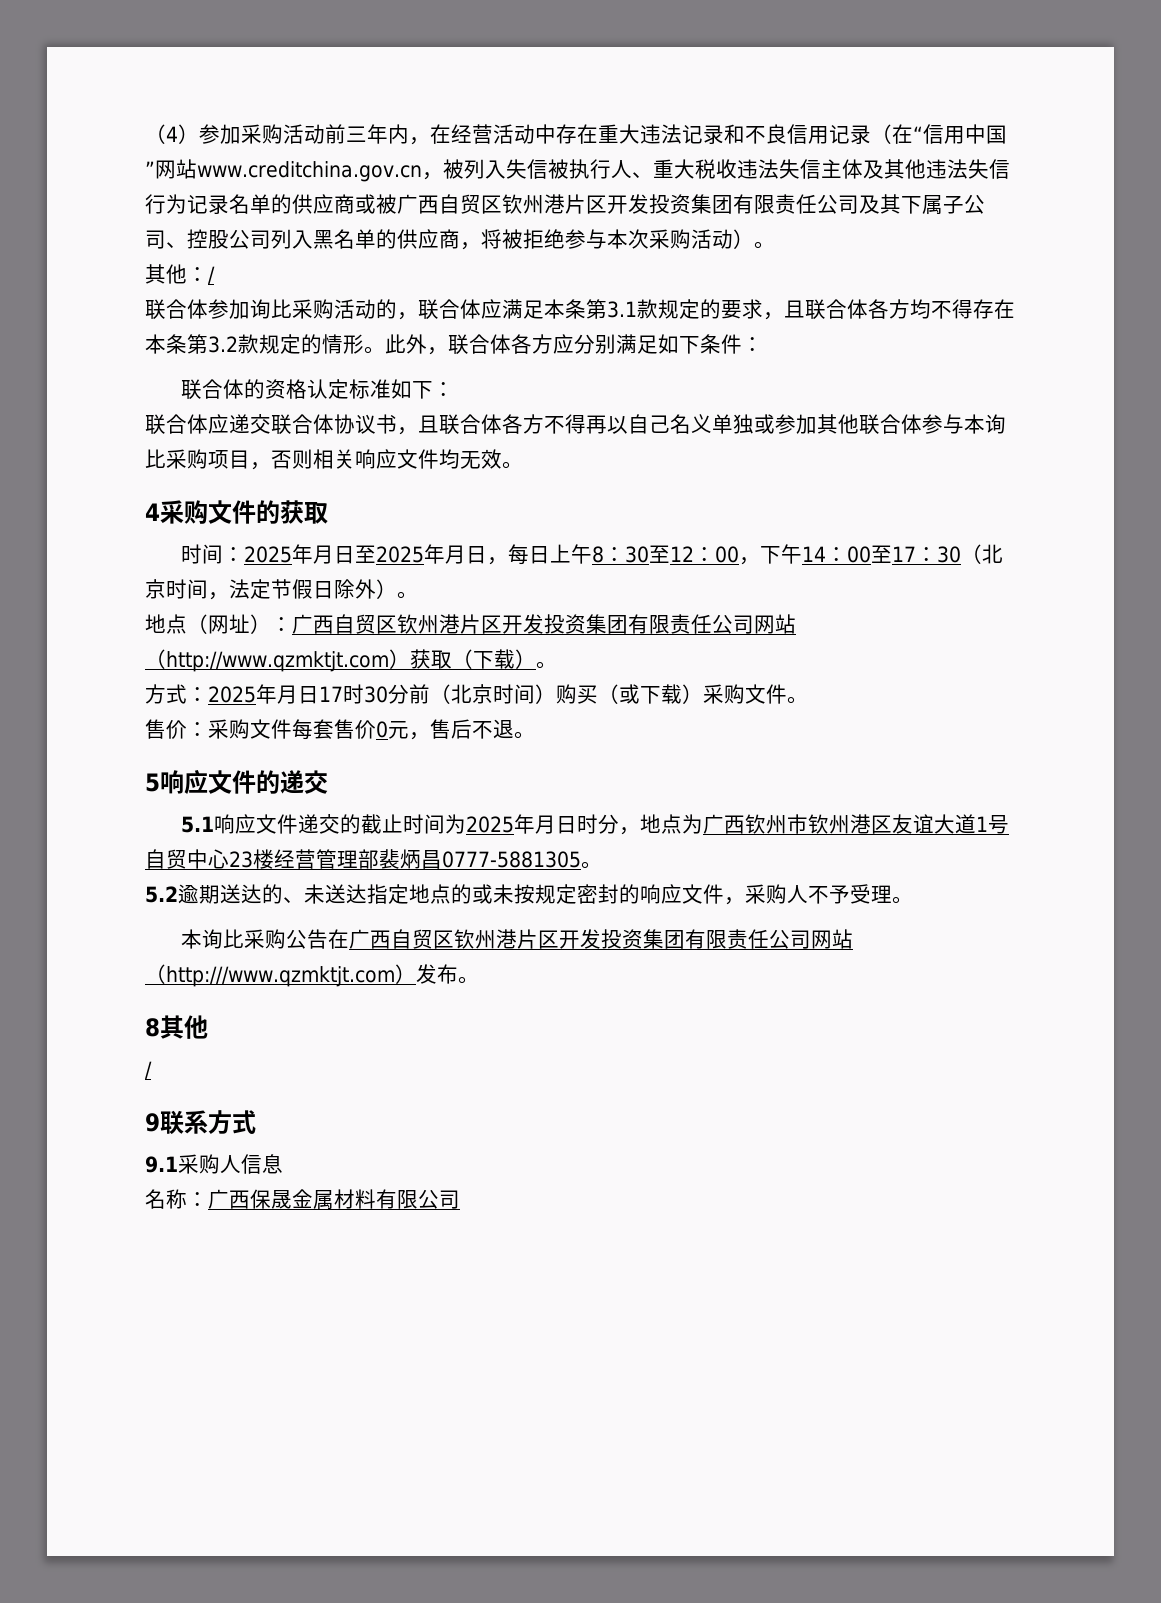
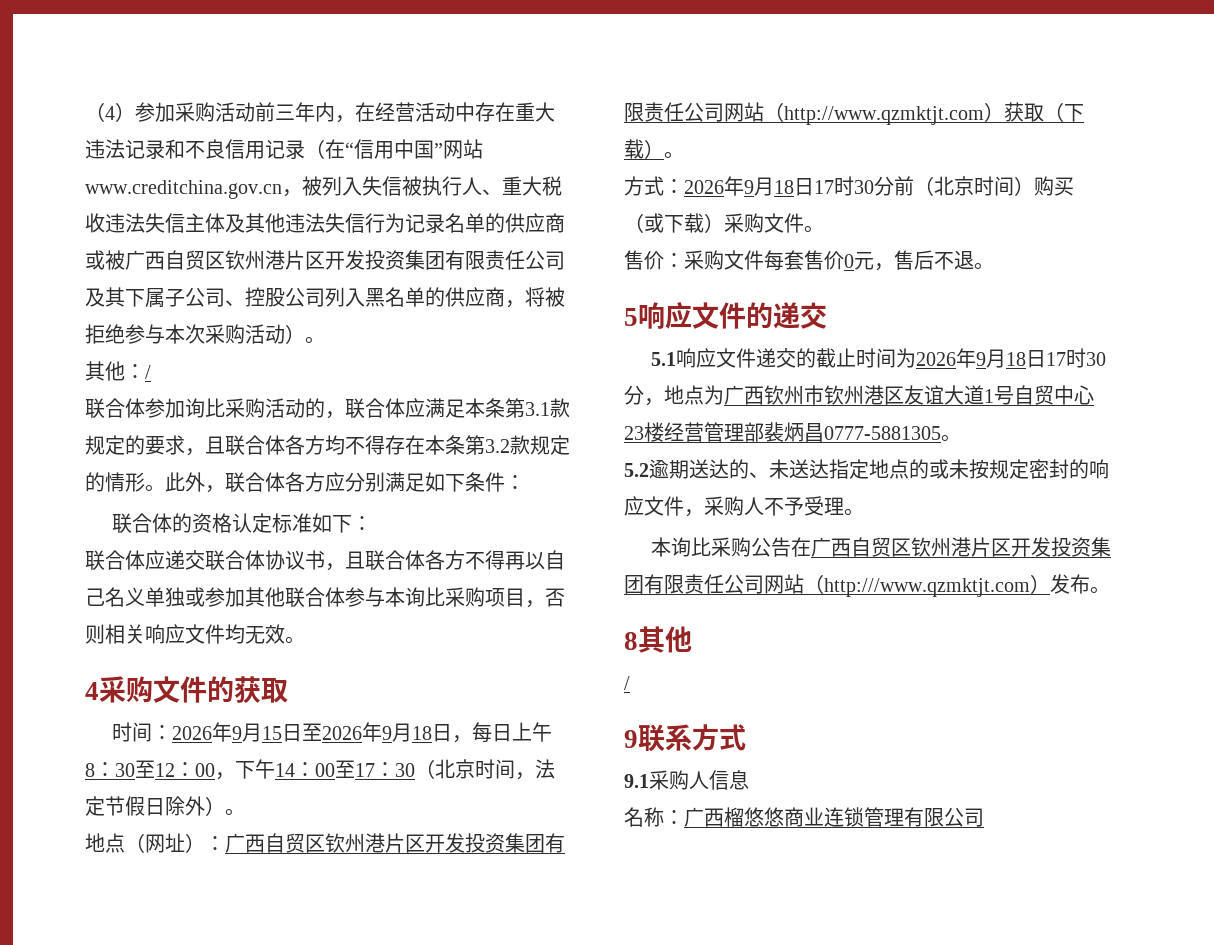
[243,544,466,564] 2025年月日至2025年月 -> [171,722,432,742] 2026年9月15日至2026年9月18
[208,684,298,704] 2025年月 -> [684,176,794,196] 2026年9月18
[465,814,598,834] 2025年月日时 -> [915,348,1106,368] 2026年9月18日17时30
[250,1189,376,1210] 保晟金属材料 -> [724,807,904,827] 榴悠悠商业连锁管理

